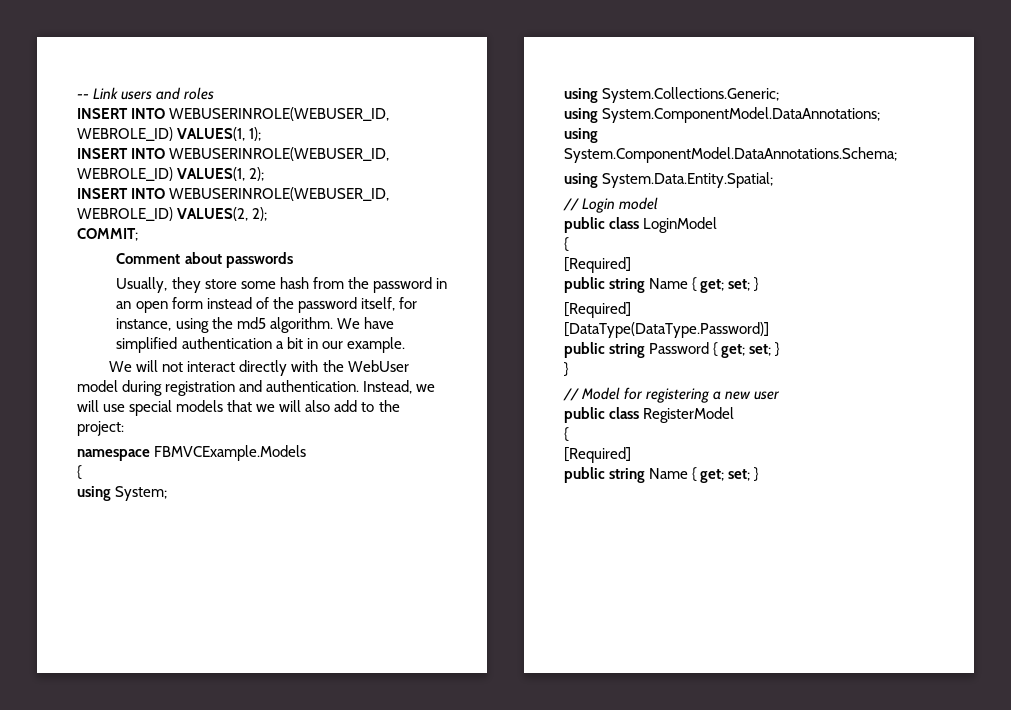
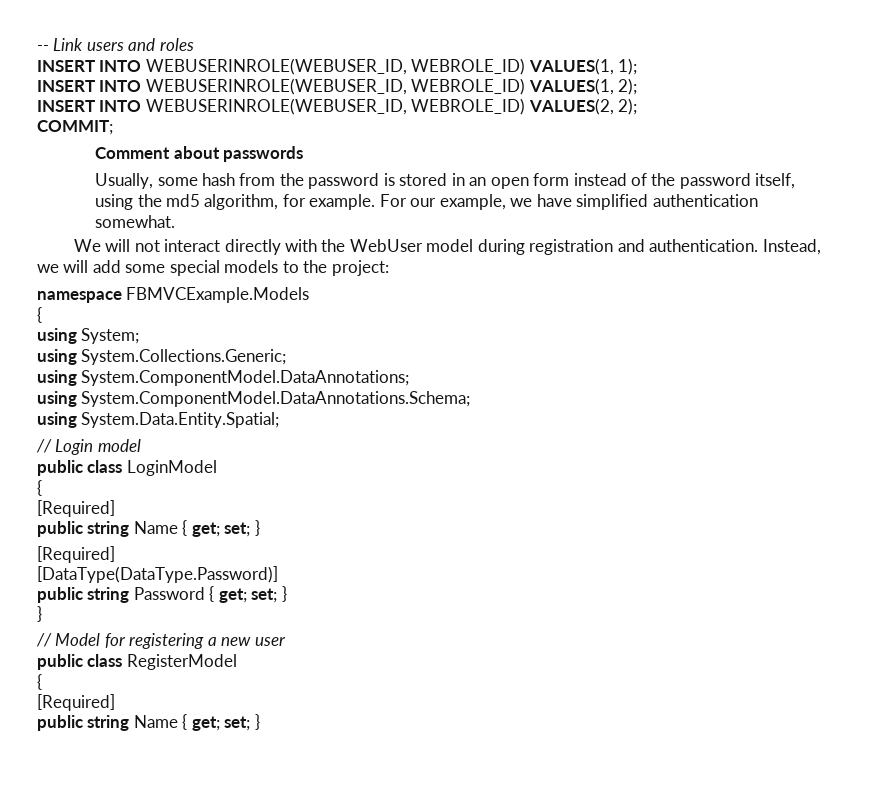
[171,277,237,293] they store -> (154, 181) none
(432, 285) none -> [383,173,448,186] is stored
[398,297,417,309] [116,318,172,331] for instance, -> (796, 181) none
[269,317,394,333] [116,337,405,353] algorithm. We have simplified authentication a bit in our example. -> [204,194,758,210] [95,215,176,228] algorithm, for example. For our example, we have simplified authentication somewhat.
[103,400,358,416] use special models that we will also add -> [92,260,279,276] add some special models

